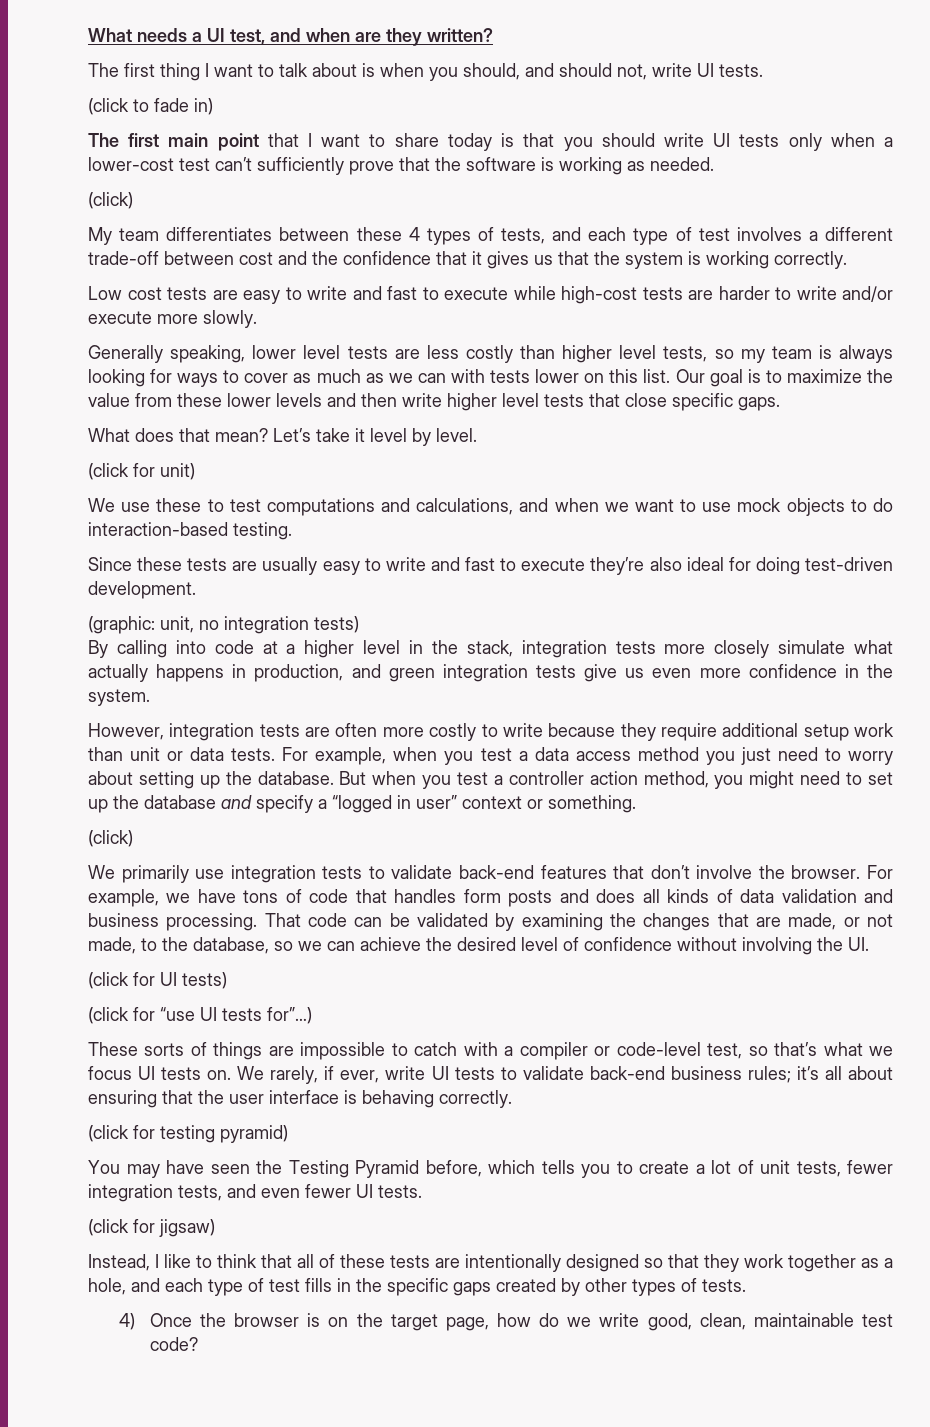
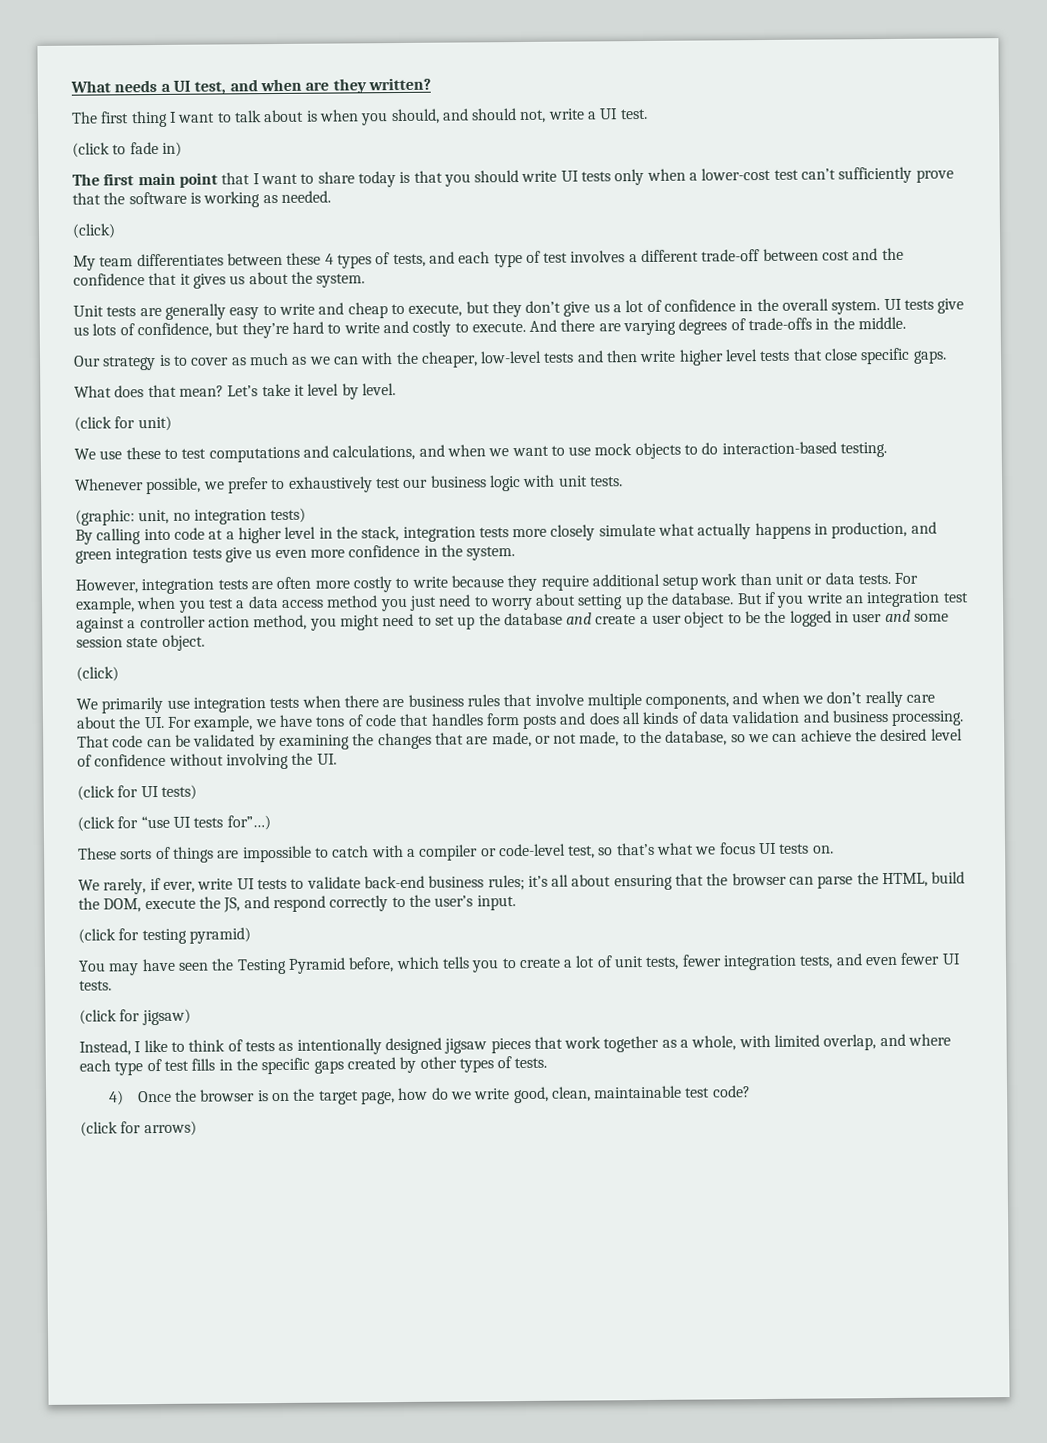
[697,63,763,77] UI tests. -> [587,108,648,120] a UI test.
[558,251,847,269] [88,286,893,304] [88,310,257,328] [88,345,893,363] [88,369,219,387] that the system is working correctly. // Low cost tests are easy to write and fast to execute while high-cost tests are harder to write and/or execute more slowly. // Generally speaking, lower level tests are less costly than higher level tests, so my team is always looking for ways -> [248,271,366,288] [73,298,965,320] [73,316,907,339] [73,354,171,371] about the system. // Unit tests are generally easy to write and cheap to execute, but they don’t give us a lot of confidence in the overall system. UI tests give us lots of confidence, but they’re hard to write and costly to execute. And there are varying degrees of trade-offs in the middle. // Our strategy is
[490,369,893,387] [88,393,322,407] tests lower on this list. Our goal is to maximize the value from these lower levels -> [395,350,575,368] the cheaper, low-level tests
[88,557,894,575] [88,581,196,599] Since these tests are usually easy to write and fast to execute they’re also ideal for doing test-driven development. -> [74,474,623,495] Whenever possible, we prefer to exhaustively test our business logic with unit tests.
[372,771,489,789] when you test -> [764,591,969,608] [76,617,125,633] if you write an integration test against
[256,795,636,813] specify a “logged in user” context or something. -> [595,609,950,628] [76,634,205,651] create a user object to be the logged in user and some session state object.
[368,865,861,879] to validate back-end features that don’t involve the browser. -> [301,690,936,710] [76,716,165,729] when there are business rules that involve multiple components, and when we don’t really care about the UI.
(232, 1075) none -> (834, 849) //
[229,1090,512,1108] user interface is behaving correctly. -> [731,871,966,889] [78,894,516,913] browser can parse the HTML, build the DOM, execute the JS, and respond correctly to the user’s input.
[261,1254,893,1272] [88,1278,160,1295] that all of these tests are intentionally designed so that they work together as a hole, and -> [227,1033,952,1055] of tests as intentionally designed jigsaw pieces that work together as a whole, with limited overlap, and where
(198, 1344) none -> [80,1120,197,1137] // (click for arrows)

